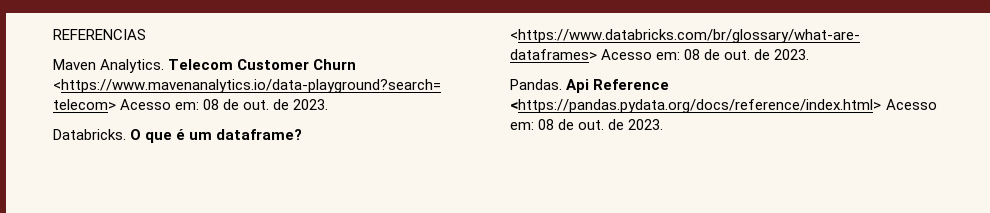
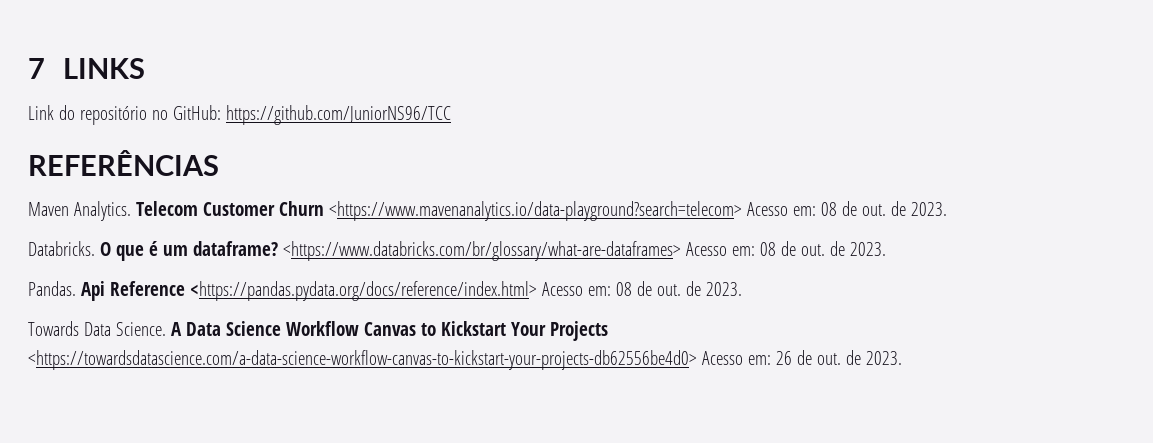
[53,29,146,40] REFERENCIAS -> [28,58,145,79] [28,105,451,125] [28,150,219,176] 7 LINKS // Link do repositório no GitHub: https://github.com/JuniorNS96/TCC // REFERÊNCIAS
(664, 124) none -> [28,321,608,341] [28,350,902,370] // Towards Data Science. A Data Science Workflow Canvas to Kickstart Your Projects <https://towardsdatascience.com/a-data-science-workflow-canvas-to-kickstart-your-projects-db62556be4d0> Acesso em: 26 de out. de 2023.

